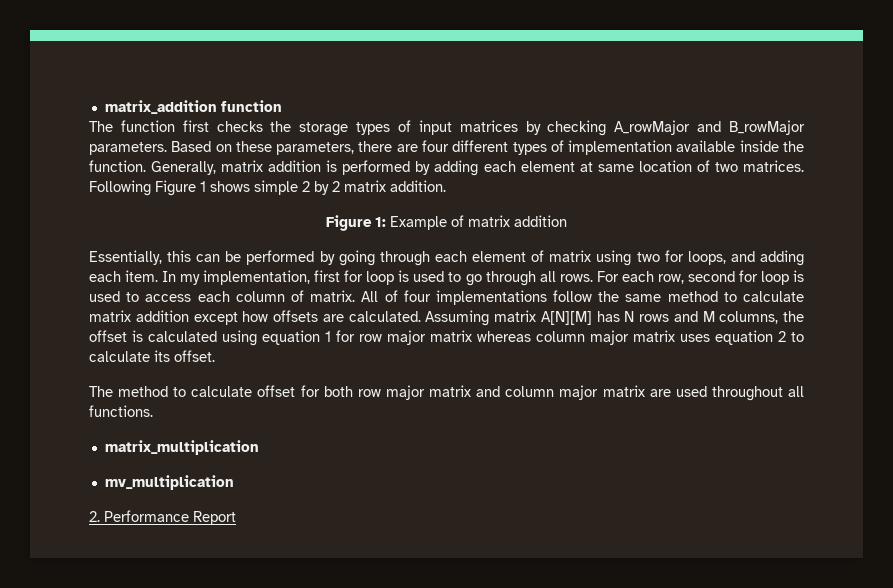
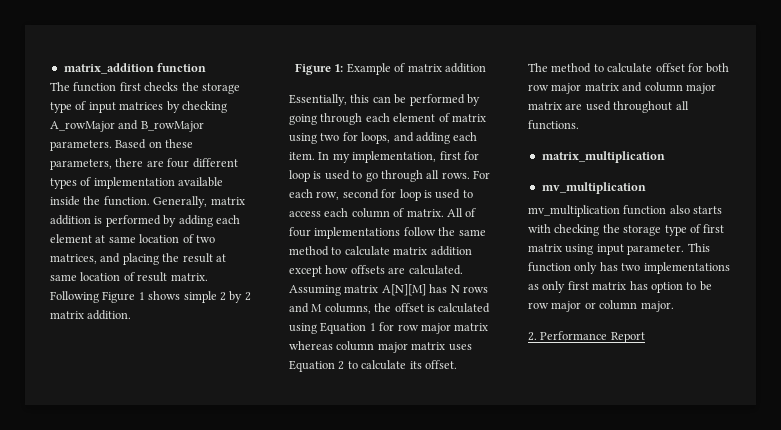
[356,122,391,135] types -> [50,102,72,113] type
[743,160,805,172] matrices. -> [50,253,226,265] [50,272,208,282] matrices, and placing the result at same location of result matrix.
[262,330,320,345] equation -> [320,322,367,334] Equation
[715,330,773,345] equation -> [289,360,335,372] Equation
(234, 482) none -> [528,205,723,217] [528,224,725,236] [528,243,710,255] [528,262,730,274] [528,281,712,293] [528,300,674,312] // mv_multiplication function also starts with checking the storage type of first matrix using input parameter. This function only has two implementations as only first matrix has option to be row major or column major.

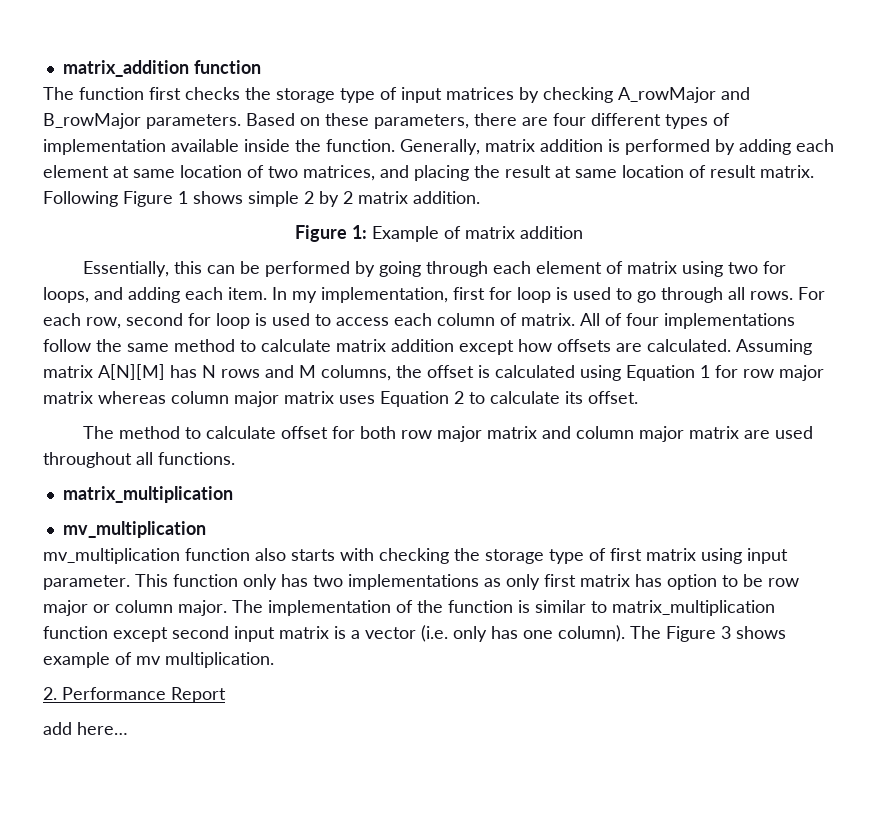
(674, 306) none -> [232,600,775,616] [43,625,786,642] [43,652,274,668] The implementation of the function is similar to matrix_multiplication function except second input matrix is a vector (i.e. only has one column). The Figure 3 shows example of mv multiplication.
(645, 337) none -> [43,722,128,735] // add here…

